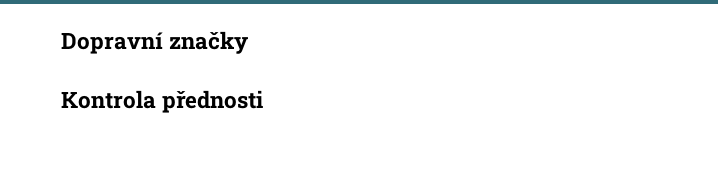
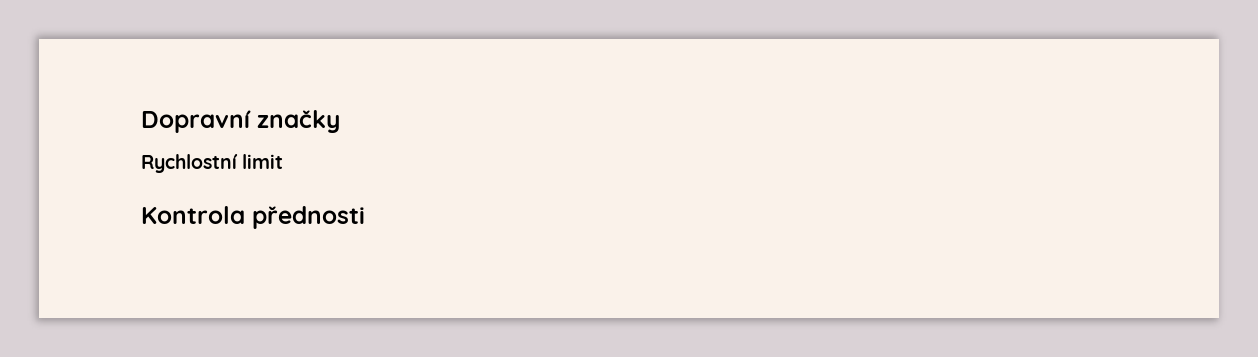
(249, 42) none -> [141,154,284,173] // Rychlostní limit

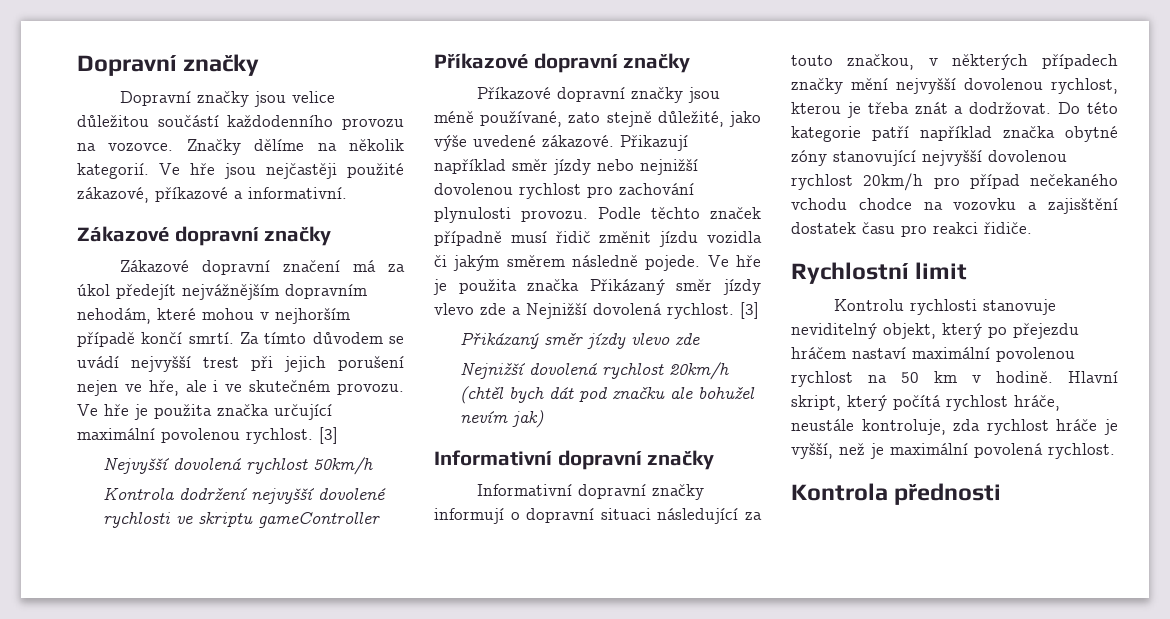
[141,154,284,173] Rychlostní limit -> [119,91,335,107] [77,115,405,130] [77,139,404,155] [77,163,404,179] [77,187,347,203] [77,226,332,246] [119,260,405,275] [77,284,367,300] [77,308,350,324] [77,332,404,347] [77,356,404,372] [77,380,404,396] [77,404,332,420] [77,427,338,444] [102,457,374,475] [102,487,386,504] [102,512,380,528] [434,53,691,73] [476,87,720,103] [434,111,761,127] [434,135,688,151] [434,159,698,175] [434,183,694,199] [434,207,761,223] [434,231,762,247] [434,255,761,271] [433,279,761,295] [434,302,759,319] [459,332,700,349] [459,362,730,380] [459,386,755,404] [459,410,544,428] [434,450,715,470] [476,484,704,500] [434,508,762,524] [791,54,1118,70] [791,78,1118,94] [791,102,1118,118] [791,126,1118,142] [791,150,1067,166] [791,173,1118,191] [791,198,1118,214] [791,222,1032,237] [791,262,968,284] [833,299,1056,315] [791,323,1079,339] [791,347,1075,362] [791,371,1118,387] [791,395,1060,411] [791,419,1118,435] [791,443,1115,459] Dopravní značky jsou velice důležitou součástí každodenního provozu na vozovce. Značky dělíme na několik kategorií. Ve hře jsou nejčastěji použité zákazové, příkazové a informativní. // Zákazové dopravní značky // Zákazové dopravní značení má za úkol předejít nejvážnějším dopravním nehodám, které mohou v nejhorším případě končí smrtí. Za tímto důvodem se uvádí nejvyšší trest při jejich porušení nejen ve hře, ale i ve skutečném provozu. Ve hře je použita značka určující maximální povolenou rychlost. [3] // Nejvyšší dovolená rychlost 50km/h // Kontrola dodržení nejvyšší dovolené rychlosti ve skriptu gameController // Příkazové dopravní značky // Příkazové dopravní značky jsou méně používané, zato stejně důležité, jako výše uvedené zákazové. Přikazují například směr jízdy nebo nejnižší dovolenou rychlost pro zachování plynulosti provozu. Podle těchto značek případně musí řidič změnit jízdu vozidla či jakým směrem následně pojede. Ve hře je použita značka Přikázaný směr jízdy vlevo zde a Nejnižší dovolená rychlost. [3] // Přikázaný směr jízdy vlevo zde // Nejnižší dovolená rychlost 20km/h (chtěl bych dát pod značku ale bohužel nevím jak) // Informativní dopravní značky // Informativní dopravní značky informují o dopravní situaci následující za touto značkou, v některých případech značky mění nejvyšší dovolenou rychlost, kterou je třeba znát a dodržovat. Do této kategorie patří například značka obytné zóny stanovující nejvyšší dovolenou rychlost 20km/h pro případ nečekaného vchodu chodce na vozovku a zajisštění dostatek času pro reakci řidiče. // Rychlostní limit // Kontrolu rychlosti stanovuje neviditelný objekt, který po přejezdu hráčem nastaví maximální povolenou rychlost na 50 km v hodině. Hlavní skript, který počítá rychlost hráče, neustále kontroluje, zda rychlost hráče je vyšší, než je maximální povolená rychlost.

